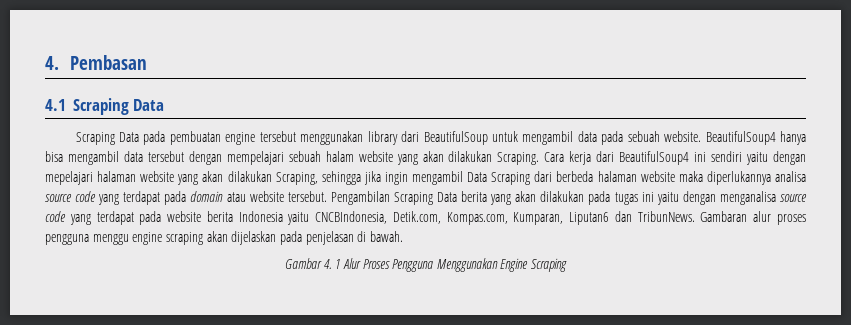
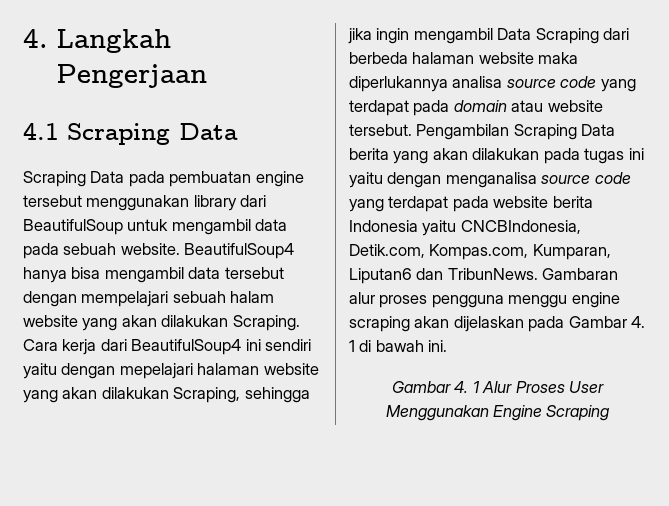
[45,55,147,70] 4. Pembasan -> [23,29,172,53] [56,64,208,88] 4. Langkah Pengerjaan
[305,231,403,245] penjelasan di bawah. -> [568,316,646,328] [349,340,448,352] Gambar 4. 1 di bawah ini.
[392,259,434,272] Pengguna -> [569,381,605,393] User

